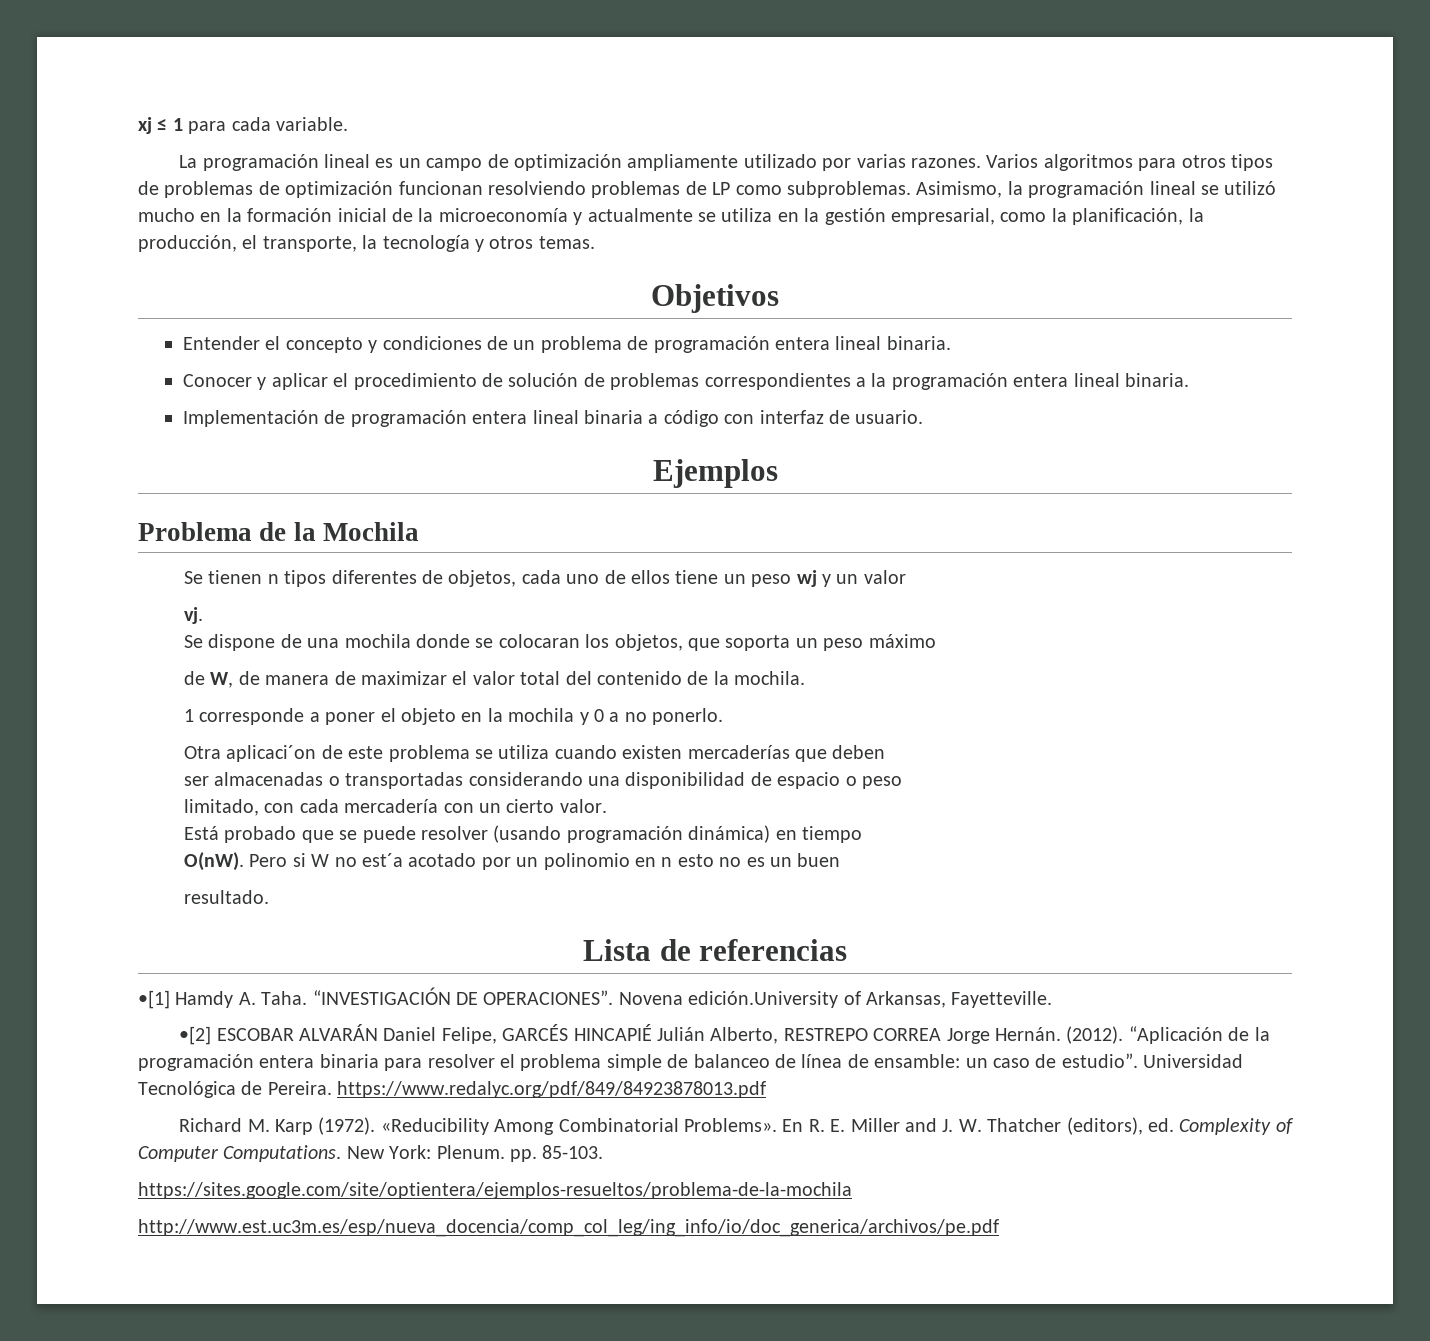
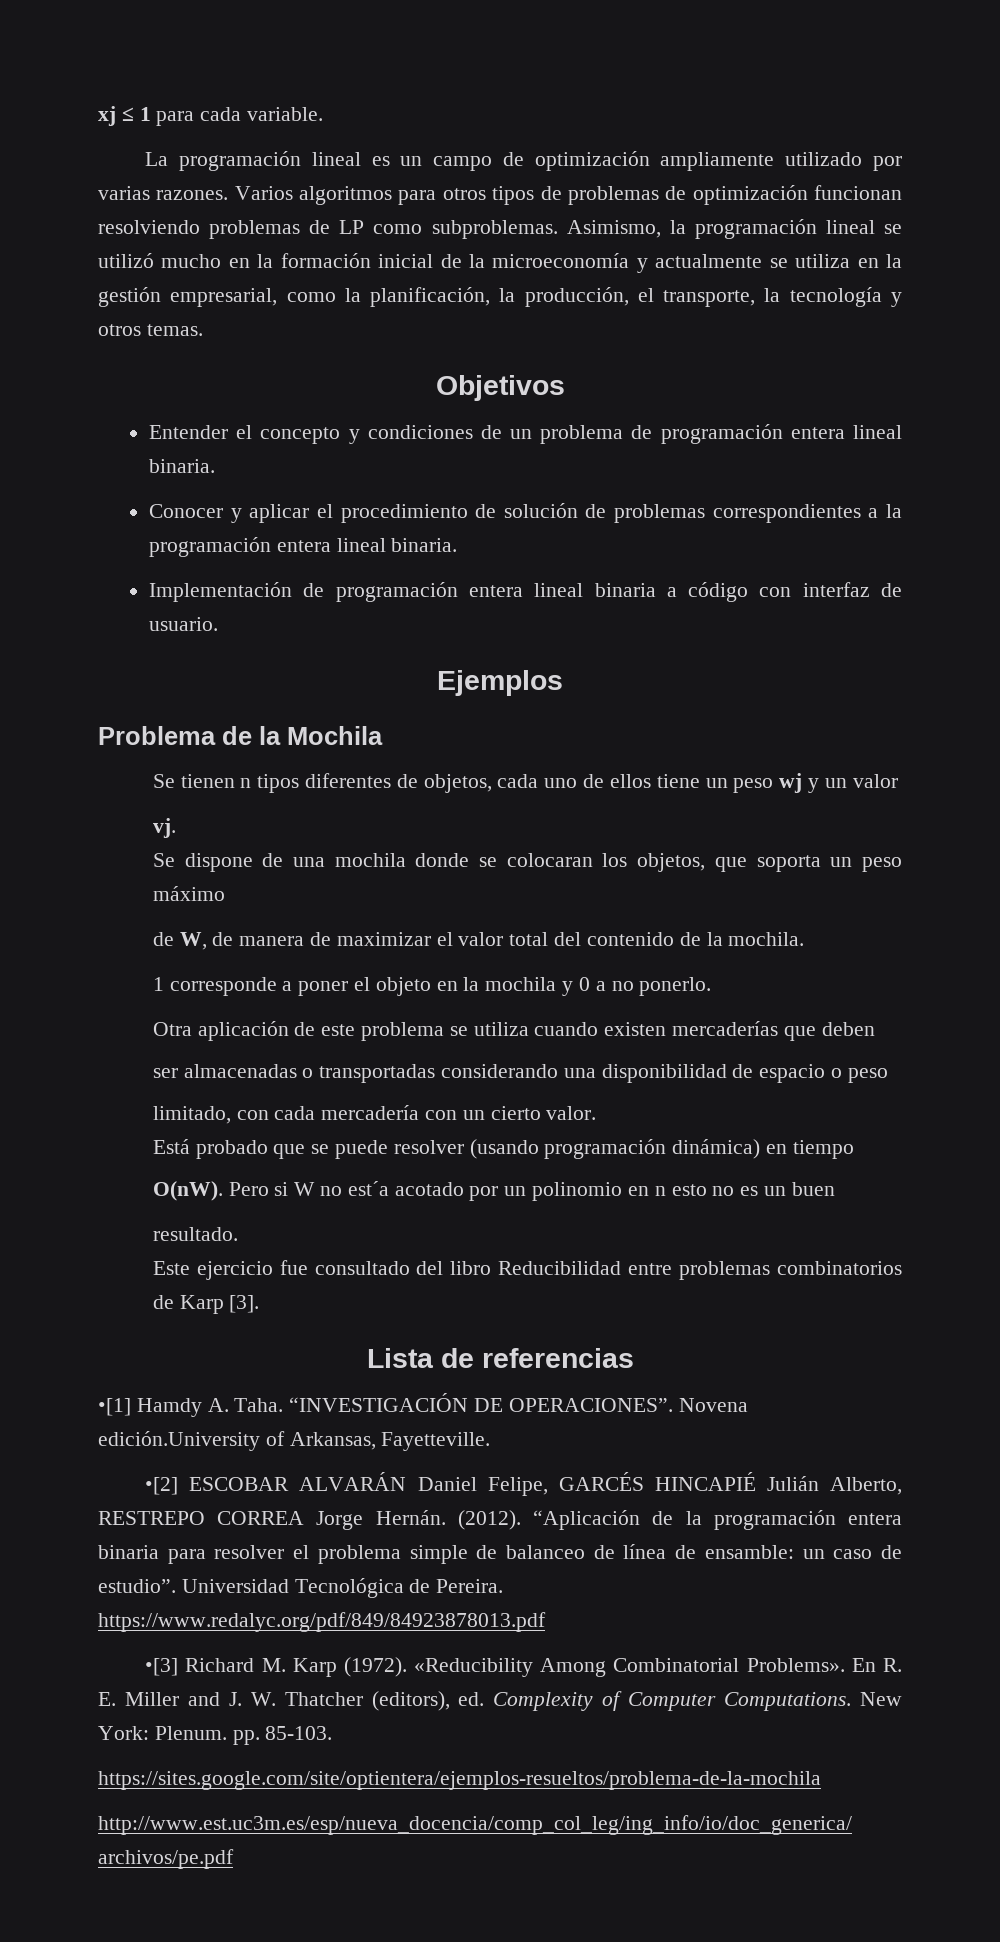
[226,745,317,762] aplicaci´on -> [197,1021,289,1041] aplicación
(270, 897) none -> [152,1260,903,1280] [152,1295,260,1314] // Este ejercicio fue consultado del libro Reducibilidad entre problemas combinatorios de Karp [3].
(767, 1089) none -> [145,1658,179,1676] •[3]

